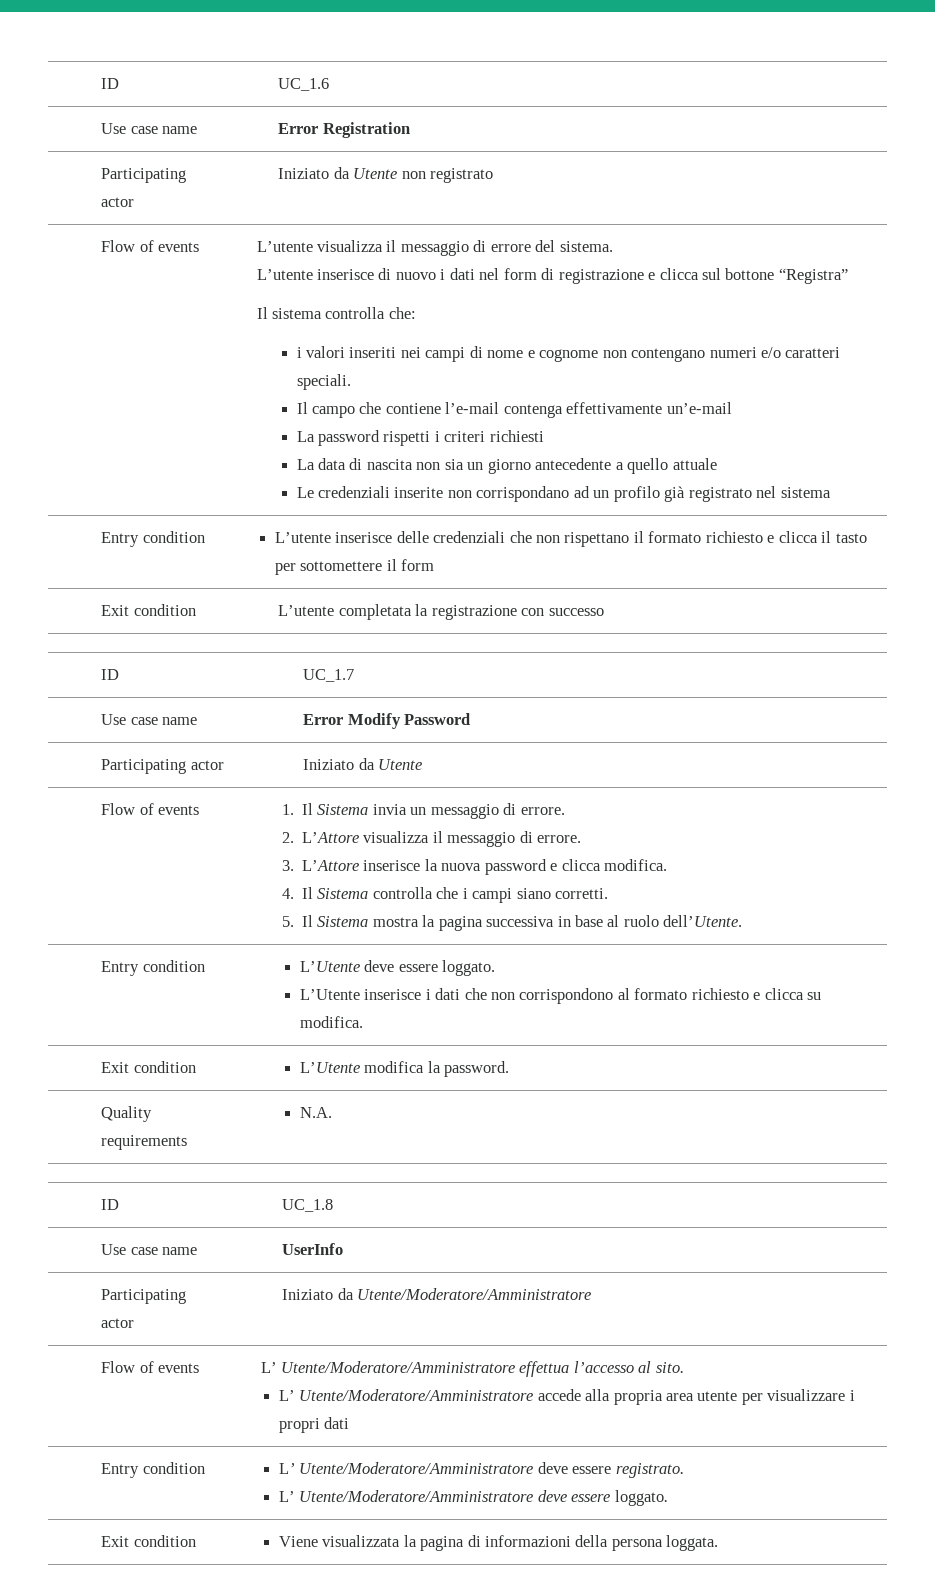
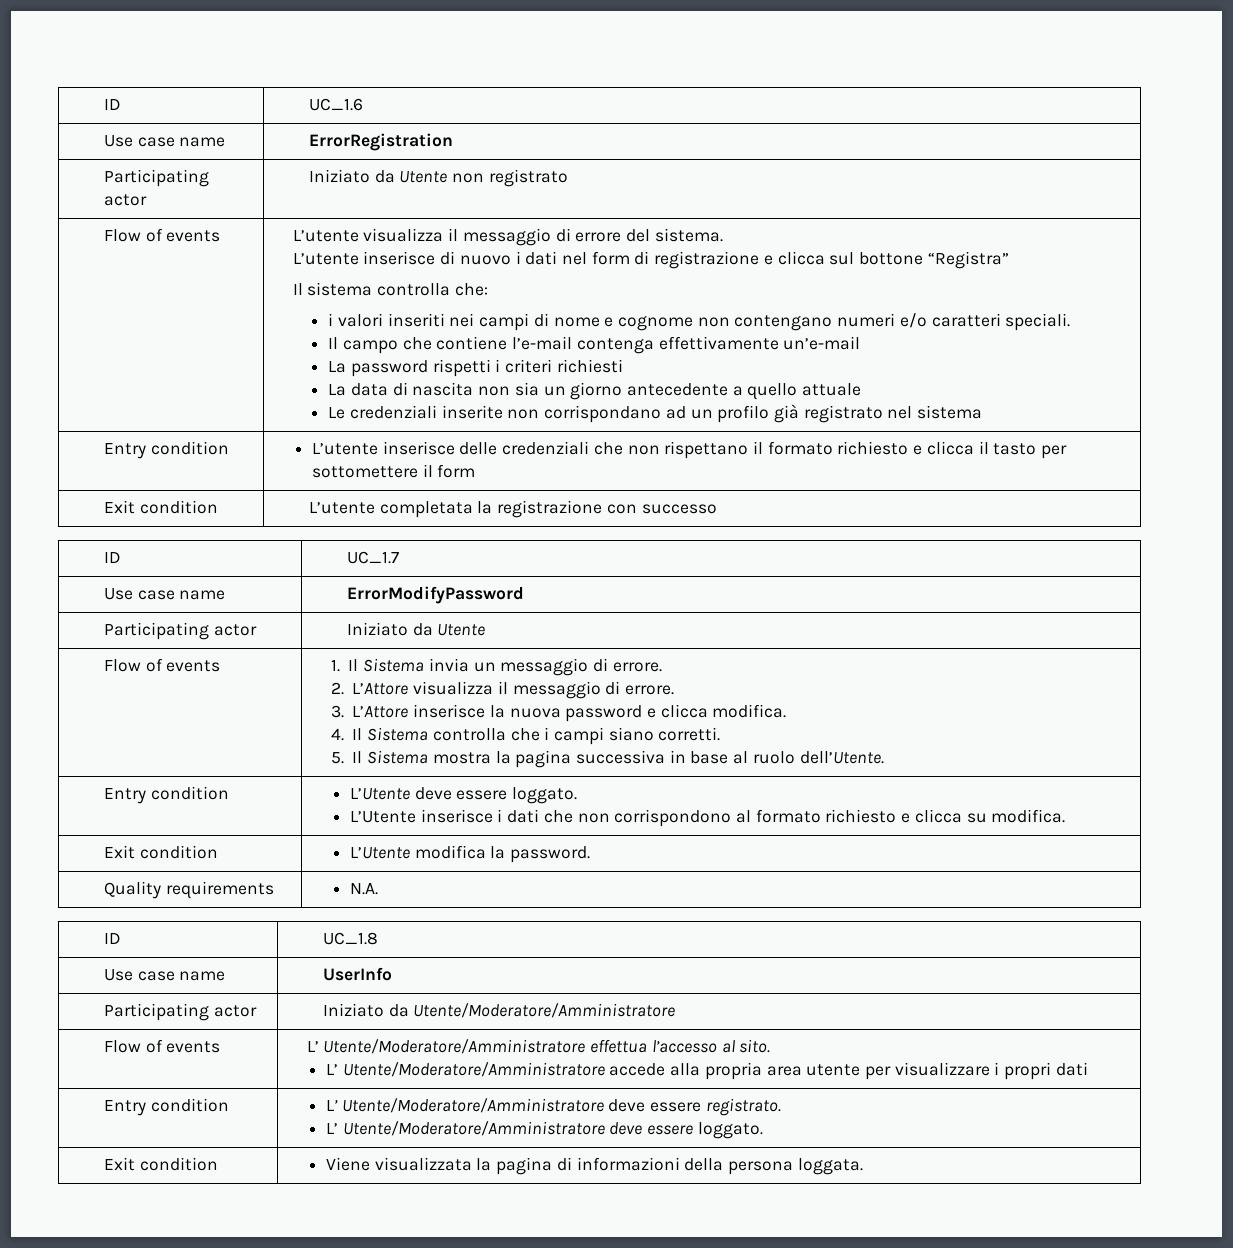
[278,122,410,138] Error Registration -> [308,133,453,151] ErrorRegistration
[303,713,471,729] Error Modify Password -> [346,586,524,604] ErrorModifyPassword

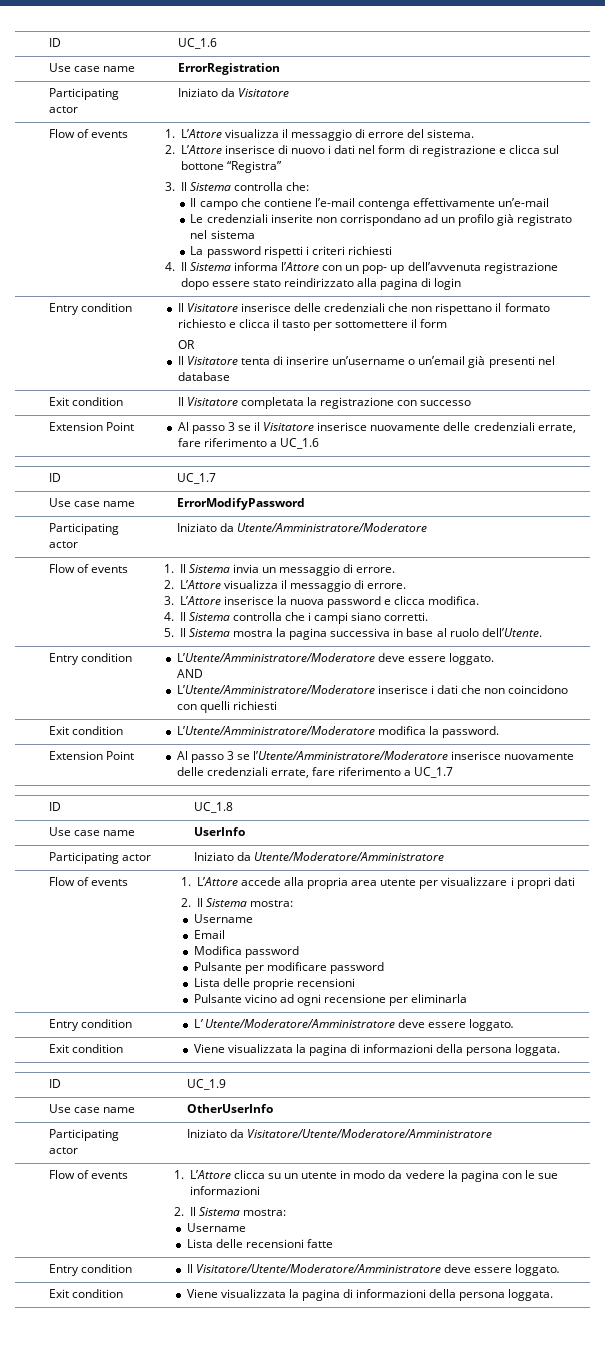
[399,169,568,187] [103,228,221,242] [292,230,359,242] Utente non registrato // Flow of events | L’utente -> [237,88,289,97] [48,129,128,138] [164,129,222,138] Visitatore // Flow of events | 1. L’Attore
[292,253,359,265] L’utente -> [164,145,222,154] 2. L’Attore
[292,282,373,296] Il sistema -> [164,182,231,191] 3. Il Sistema
[328,313,1071,331] // i valori inseriti nei campi di nome e cognome non contengano numeri e/o caratteri speciali. -> (310, 186) none
[328,359,623,377] [328,382,862,400] // La password rispetti i criteri richiesti // La data di nascita non sia un giorno antecedente a quello attuale -> (550, 202) none
[103,441,229,459] [311,443,378,455] // Entry condition | L’utente -> [190,246,392,258] [164,262,558,274] [180,278,462,290] [48,303,132,315] [177,303,238,312] // La password rispetti i criteri richiesti // 4. Il Sistema informa l’Attore con un pop- up dell’avvenuta registrazione dopo essere stato reindirizzato alla pagina di login // Entry condition | Il Visitatore
[103,500,218,514] [308,502,375,514] // Exit condition | L’utente -> [177,340,195,349] [177,356,555,368] [177,372,230,381] [48,397,123,406] [177,397,238,406] // OR // Il Visitatore tenta di inserire un’username o un’email già presenti nel database // Exit condition | Il Visitatore
(717, 509) none -> [48,422,134,431] [177,422,576,434] [177,438,319,449] // Extension Point | Al passo 3 se il Visitatore inserisce nuovamente delle credenziali errate, fare riferimento a UC_1.6
[437,624,486,636] Utente -> [236,523,427,532] Utente/Amministratore/Moderatore
[349,787,578,804] [349,811,416,823] L’Utente deve essere loggato. // L’Utente -> [176,653,494,665] [176,669,203,678] [176,685,375,694] L’Utente/Amministratore/Moderatore deve essere loggato. // AND // L’Utente/Amministratore/Moderatore
[614,809,1066,827] [103,845,218,859] [349,847,410,859] corrispondono al formato richiesto e clicca su modifica. // Exit condition | L’Utente -> [508,685,569,694] [176,701,277,713] [48,726,123,735] [176,726,375,735] coincidono con quelli richiesti // Exit condition | L’Utente/Amministratore/Moderatore
[103,881,274,899] [349,883,378,895] Quality requirements | N.A. -> [48,751,134,760] [176,751,575,763] [176,767,454,778] Extension Point | Al passo 3 se l’Utente/Amministratore/Moderatore inserisce nuovamente delle credenziali errate, fare riferimento a UC_1.7
[306,1039,771,1054] [325,1062,605,1077] L’ Utente/Moderatore/Amministratore effettua l’accesso al sito. // L’ Utente/Moderatore/Amministratore -> [180,877,238,886] 1. L’Attore
(1088, 1069) none -> [180,898,293,907] [193,914,253,923] [193,930,225,939] [193,946,299,958] [193,962,384,974] [193,978,355,990] [193,994,468,1006] // 2. Il Sistema mostra: // Username // Email // Modifica password // Pulsante per modificare password // Lista delle proprie recensioni // Pulsante vicino ad ogni recensione per eliminarla
[705,1098,781,1116] [325,1121,694,1136] registrato. // L’ Utente/Moderatore/Amministratore deve essere -> (466, 1025) none
(863, 1166) none -> [48,1079,61,1088] [186,1079,226,1090] [48,1104,135,1113] [186,1104,273,1113] [48,1129,119,1141] [48,1147,78,1154] [186,1129,492,1138] [48,1170,128,1179] [173,1170,559,1182] [189,1186,260,1195] [173,1207,286,1216] [186,1223,246,1232] [186,1239,333,1248] [48,1264,132,1276] [186,1264,561,1276] [48,1289,123,1298] [186,1289,554,1301] // ID | UC_1.9 // Use case name | OtherUserInfo // Participating actor | Iniziato da Visitatore/Utente/Moderatore/Amministratore // Flow of events | 1. L’Attore clicca su un utente in modo da vedere la pagina con le sue informazioni // 2. Il Sistema mostra: // Username // Lista delle recensioni fatte // Entry condition | Il Visitatore/Utente/Moderatore/Amministratore deve essere loggato. // Exit condition | Viene visualizzata la pagina di informazioni della persona loggata.

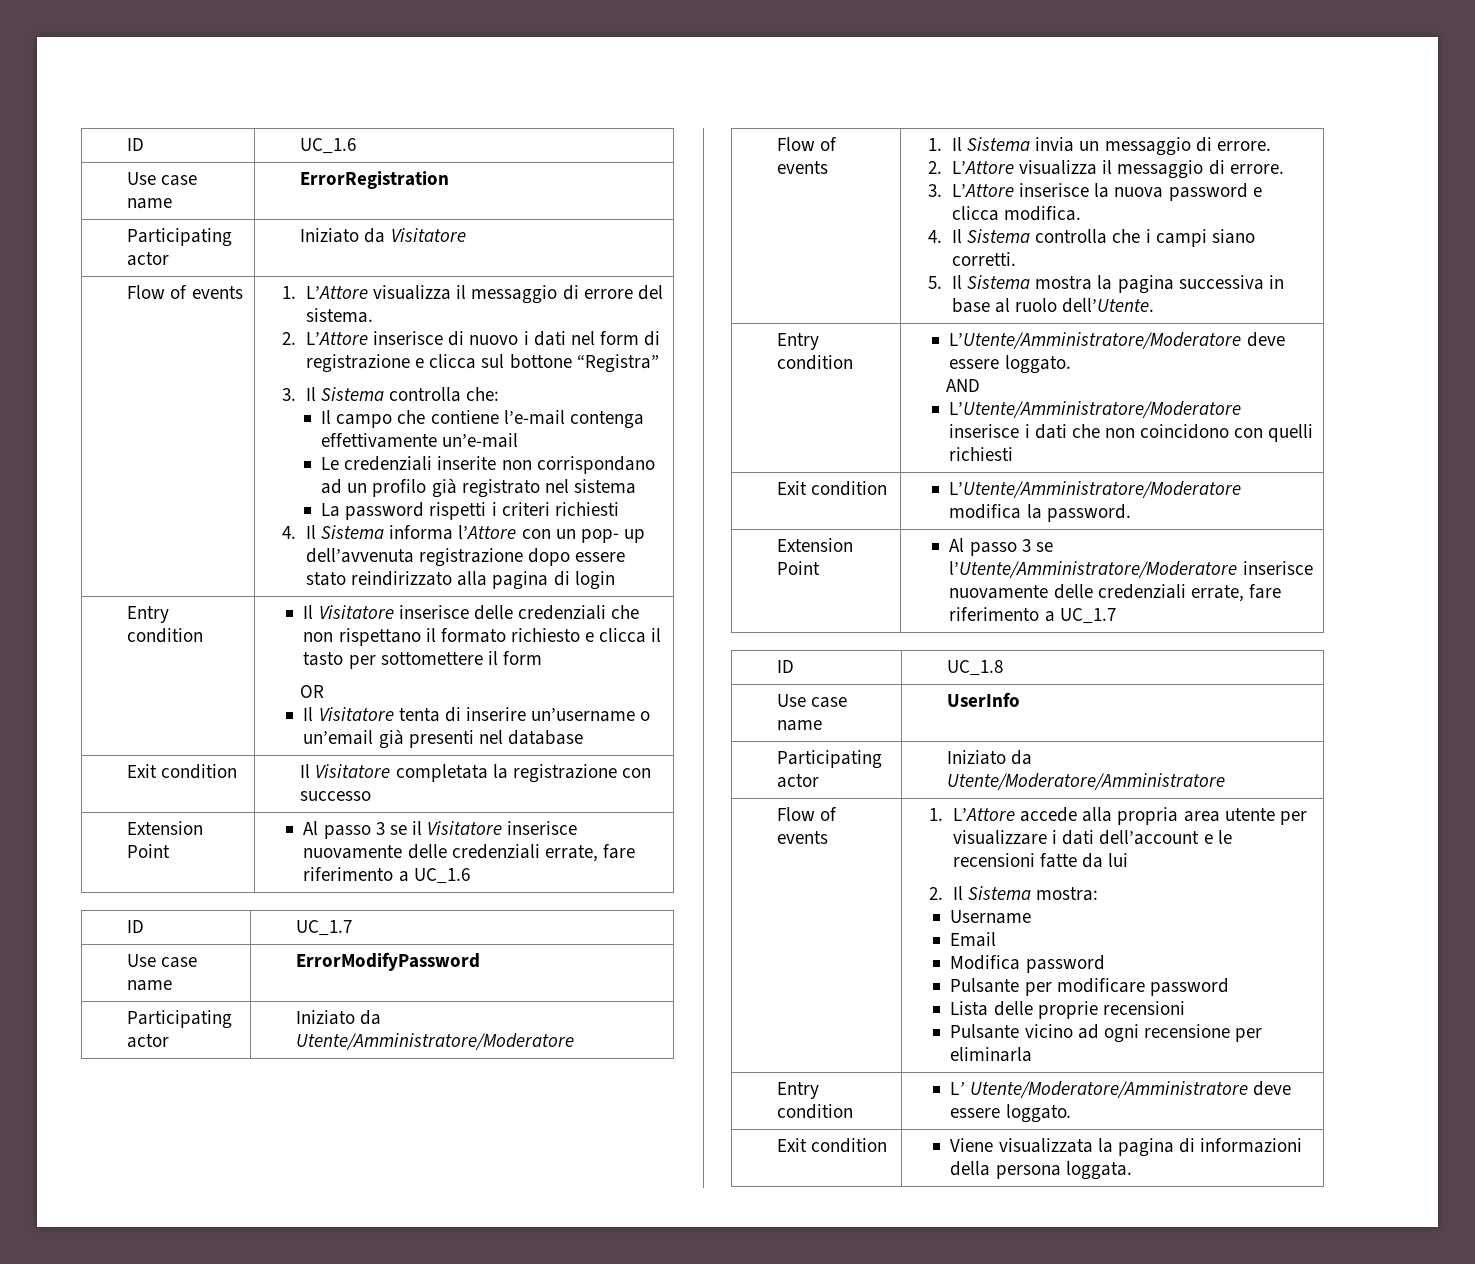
[516,877,575,889] propri dati -> [1062,830,1232,845] [952,853,1129,868] dati dell’account e le recensioni fatte da lui
[48,1079,61,1088] [186,1079,226,1090] [48,1104,135,1113] [186,1104,273,1113] [48,1129,119,1141] [48,1147,78,1154] [186,1129,492,1138] [48,1170,128,1179] [173,1170,559,1182] [189,1186,260,1195] [173,1207,286,1216] [186,1223,246,1232] [186,1239,333,1248] [48,1264,132,1276] [186,1264,561,1276] [48,1289,123,1298] [186,1289,554,1301] // ID | UC_1.9 // Use case name | OtherUserInfo // Participating actor | Iniziato da Visitatore/Utente/Moderatore/Amministratore // Flow of events | 1. L’Attore clicca su un utente in modo da vedere la pagina con le sue informazioni // 2. Il Sistema mostra: // Username // Lista delle recensioni fatte // Entry condition | Il Visitatore/Utente/Moderatore/Amministratore deve essere loggato. // Exit condition | Viene visualizzata la pagina di informazioni della persona loggata. -> (1132, 1170) none

